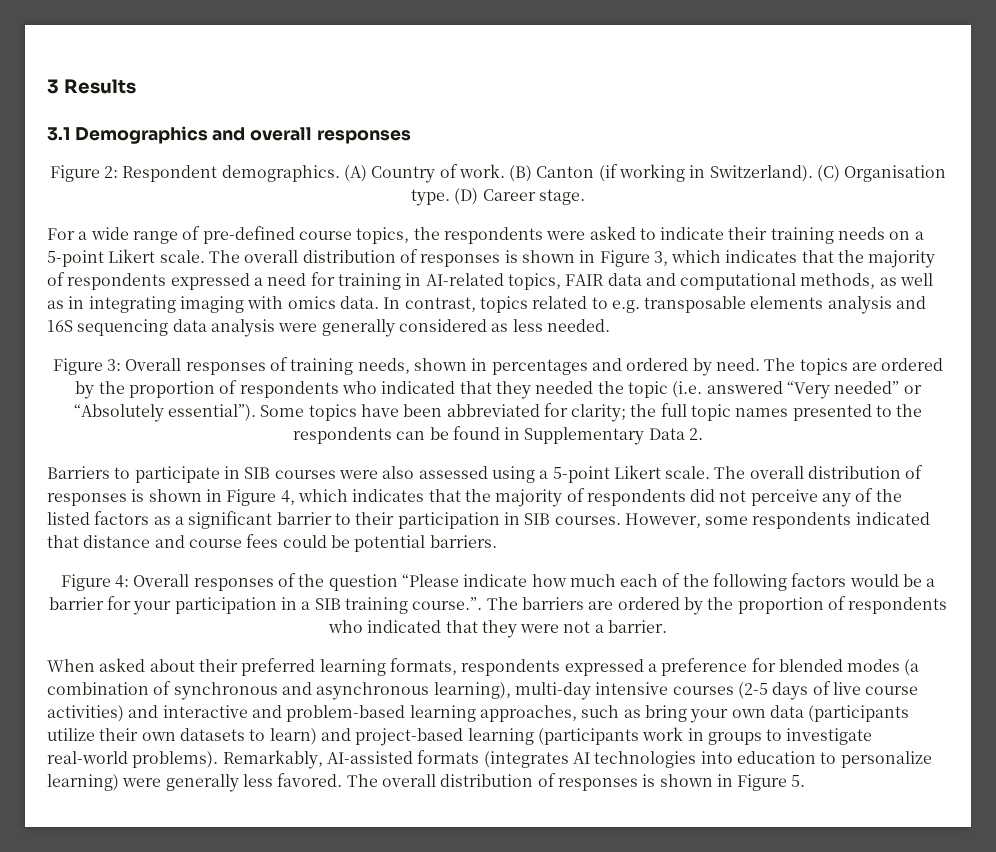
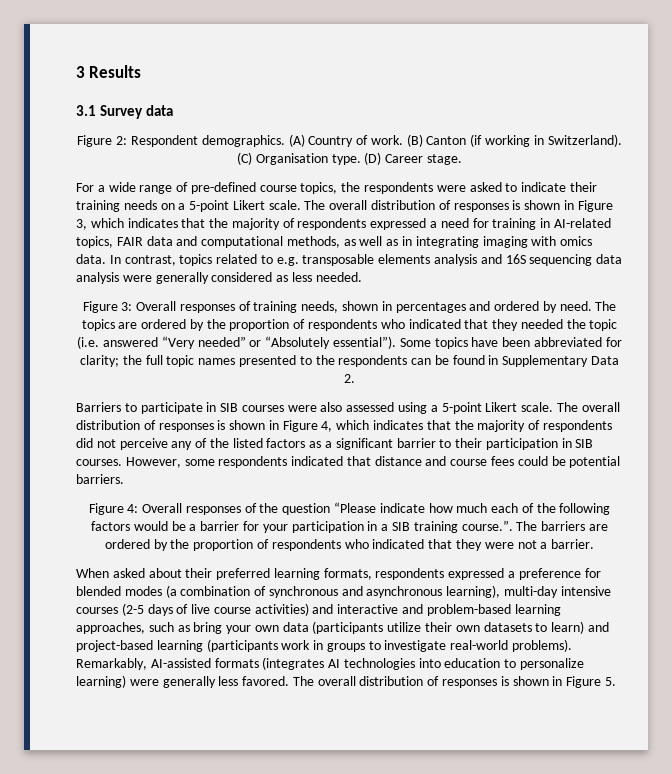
[74,126,411,144] Demographics and overall responses -> [100,105,174,119] Survey data

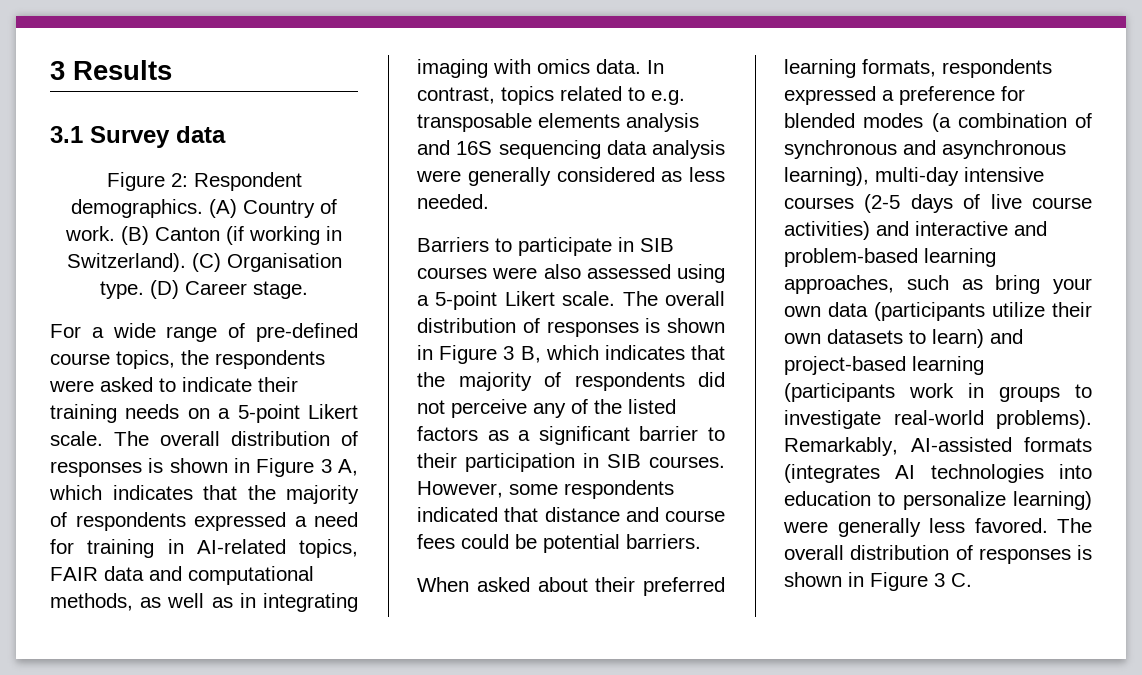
[76,219,87,230] 3, -> [320,459,358,476] 3 A,
[82,301,617,313] [81,319,618,331] [77,336,622,349] [80,355,619,367] [344,374,355,383] // Figure 3: Overall responses of training needs, shown in percentages and ordered by need. The topics are ordered by the proportion of respondents who indicated that they needed the topic (i.e. answered “Very needed” or “Absolutely essential”). Some topics have been abbreviated for clarity; the full topic names presented to the respondents can be found in Supplementary Data 2. -> (489, 201) none
[321,421,333,432] 4, -> [503,346,541,363] 3 B,
[88,502,611,515] [91,520,608,533] [104,539,595,551] // Figure 4: Overall responses of the question “Please indicate how much each of the following factors would be a barrier for your participation in a SIB training course.”. The barriers are ordered by the proportion of respondents who indicated that they were not a barrier. -> (701, 541) none
[604,677,616,686] 5. -> [934,573,972,587] 3 C.

